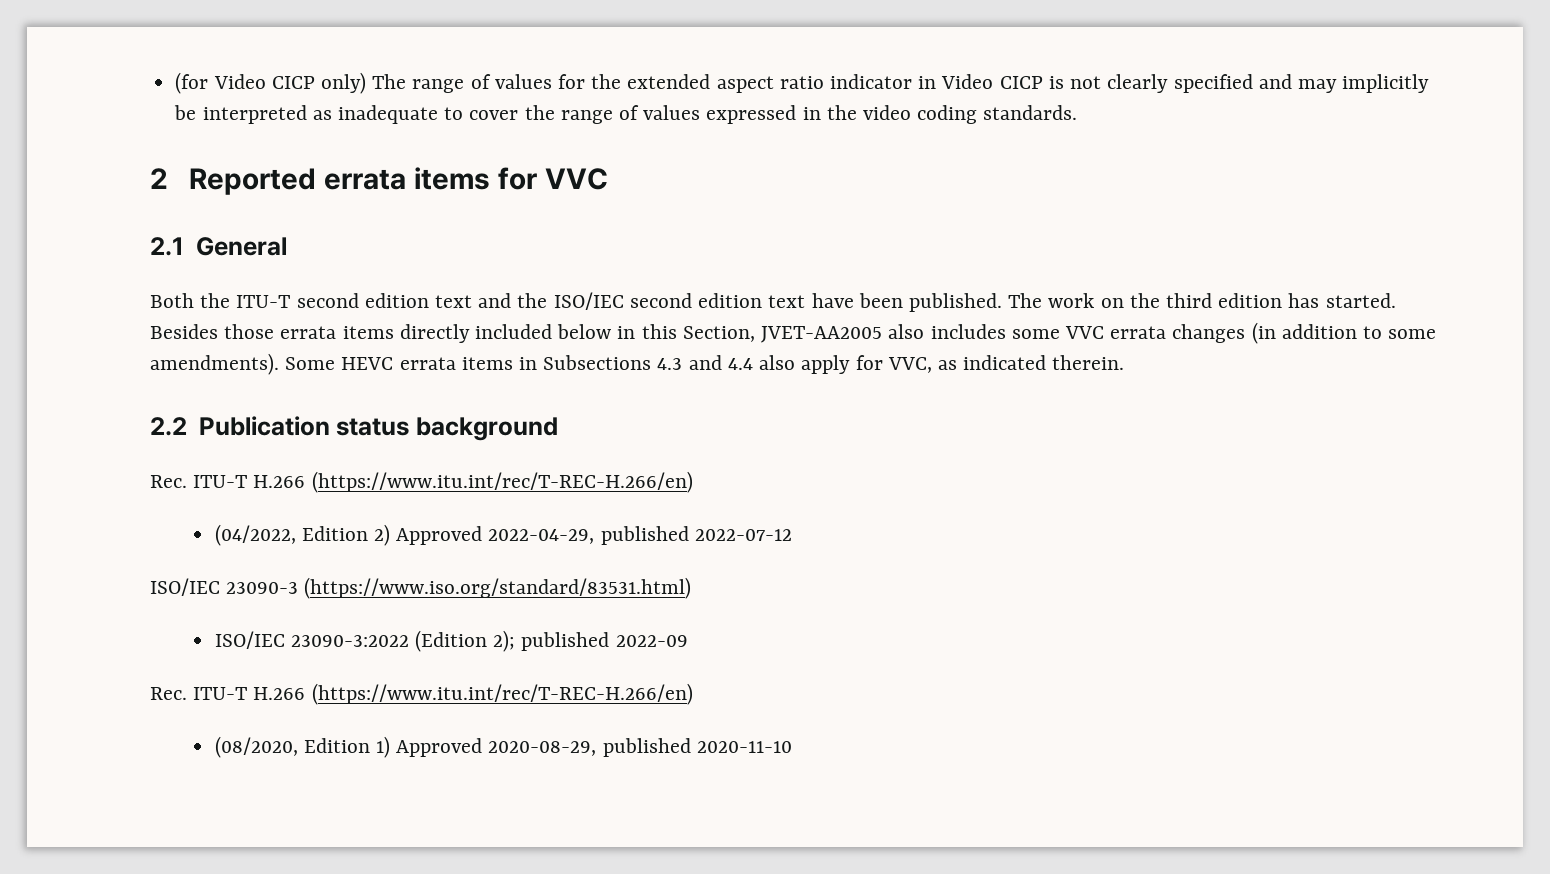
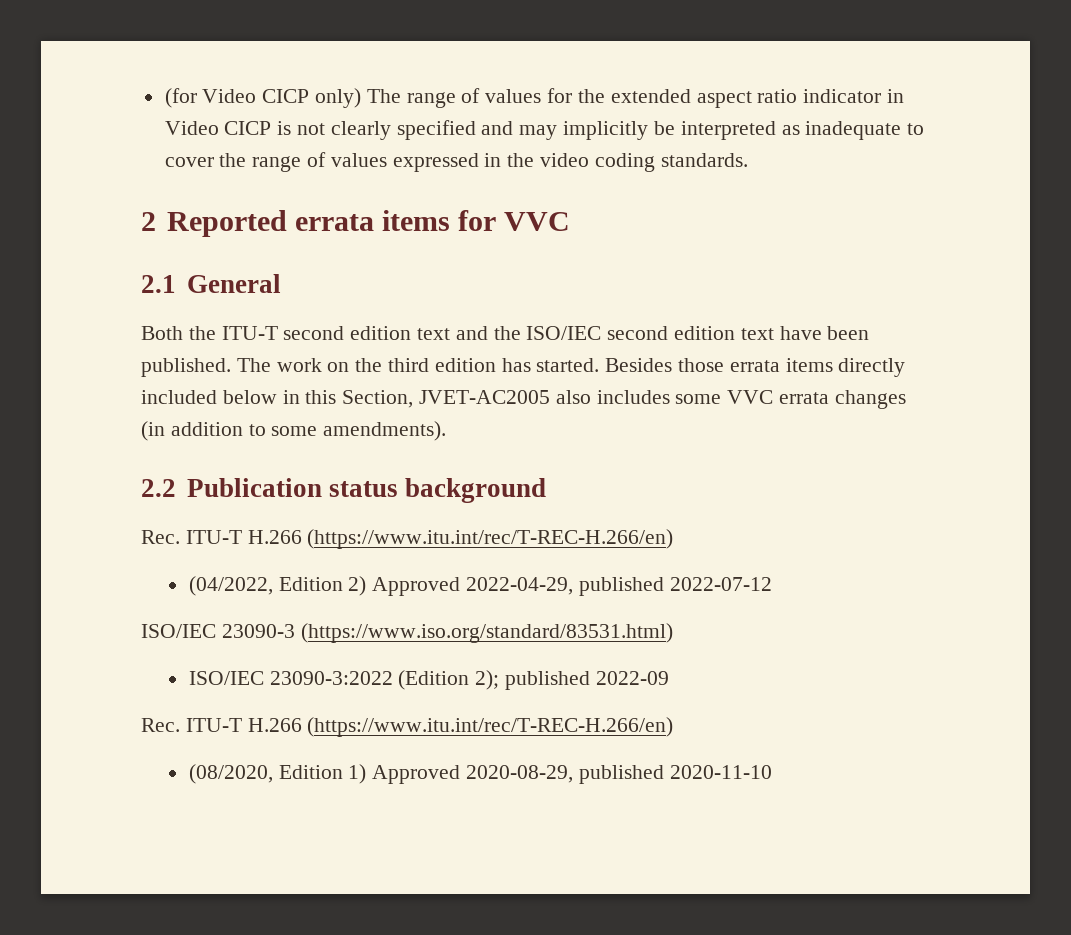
[761,326,883,343] JVET-AA2005 -> [419,390,551,404] JVET-AC2005
[285,355,1125,374] Some HEVC errata items in Subsections 4.3 and 4.4 also apply for VVC, as indicated therein. -> (447, 431) none

